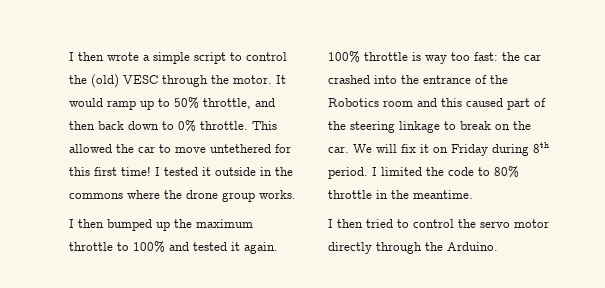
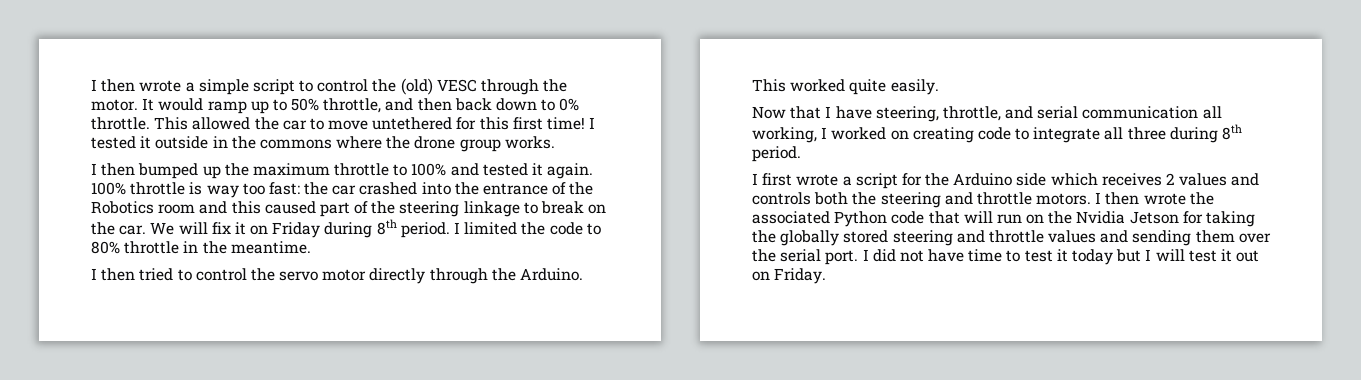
(498, 246) none -> [752,79,939,95] [752,106,1222,122] [752,124,1243,143] [752,146,801,162] [752,173,1260,189] [752,192,1214,208] [752,211,1256,227] [752,230,1271,246] [752,249,1260,265] [752,268,827,284] This worked quite easily. // Now that I have steering, throttle, and serial communication all working, I worked on creating code to integrate all three during 8th period. // I first wrote a script for the Arduino side which receives 2 values and controls both the steering and throttle motors. I then wrote the associated Python code that will run on the Nvidia Jetson for taking the globally stored steering and throttle values and sending them over the serial port. I did not have time to test it today but I will test it out on Friday.

